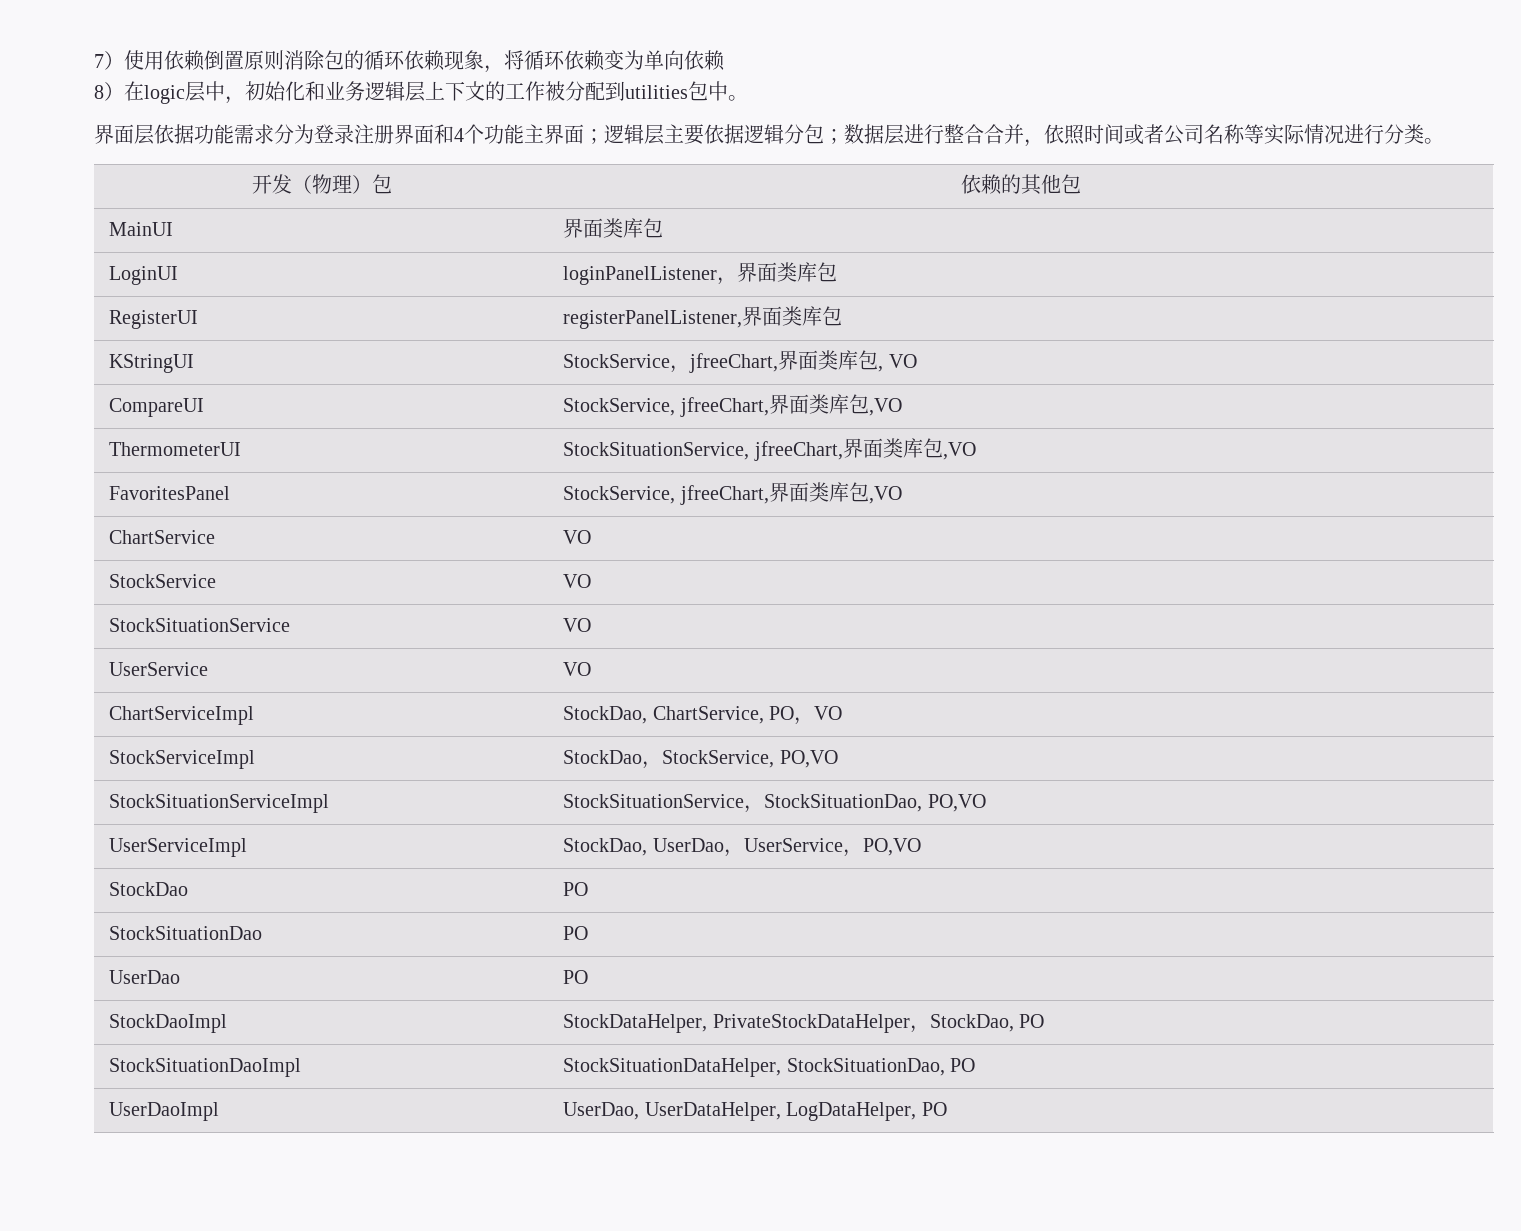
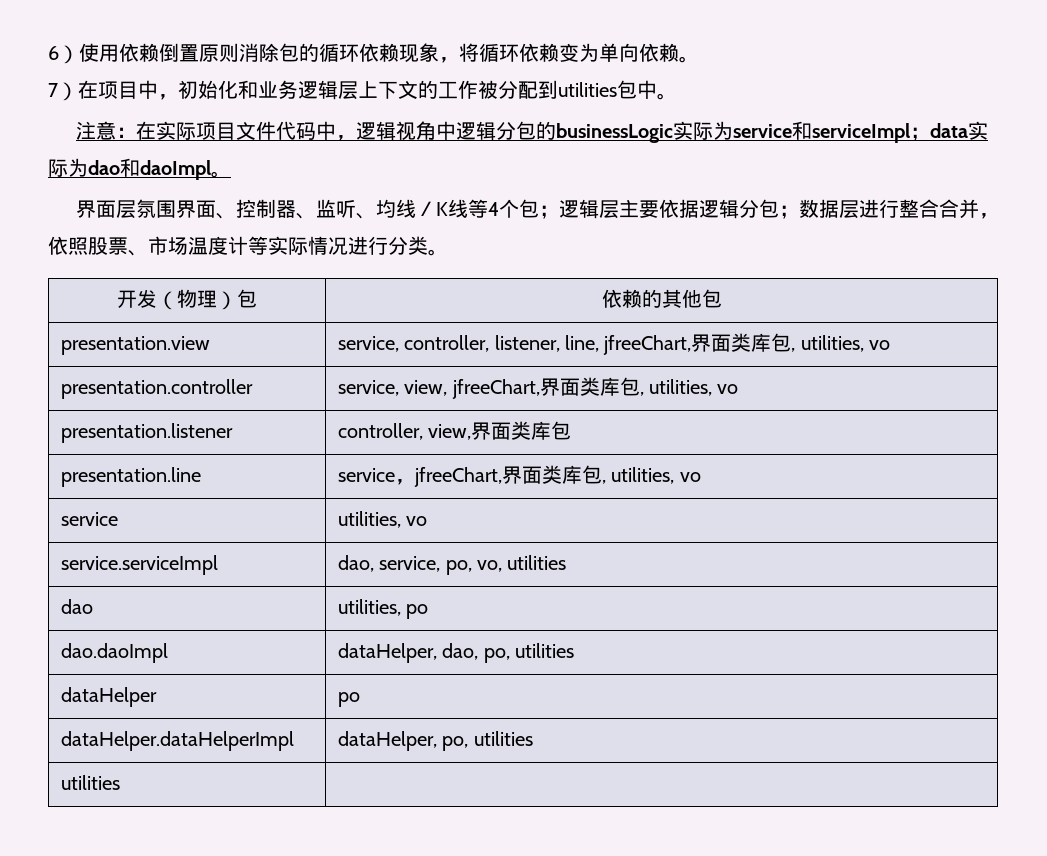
[94,54,104,68] 7 -> [48,46,59,60] 6
[94,81,205,104] // 8）在logic层 -> [679,56,699,63] [48,80,138,101] 。 // 7）在项目
[94,124,584,145] 界面层依据功能需求分为登录注册界面和4个功能主界面 -> [75,121,988,143] [48,158,231,180] [75,199,539,219] 注意：在实际项目文件代码中，逻辑视角中逻辑分包的businessLogic实际为service和serviceImpl；data实际为dao和daoImpl。 // 界面层氛围界面、控制器、监听、均线／K线等4个包
[1084,124,1245,145] 时间或者公司名称 -> [88,236,248,256] 股票、市场温度计
[109,222,174,236] [563,218,664,238] [109,266,179,285] [563,262,838,285] [109,310,199,329] [563,306,843,329] [109,354,195,373] [563,354,671,368] MainUI | 界面类库包 // LoginUI | loginPanelListener，界面类库包 // RegisterUI | registerPanelListener,界面类库包 // KStringUI | StockService -> [60,336,210,355] [337,333,891,355] [60,379,253,399] [337,377,739,399] [60,423,233,443] [337,421,572,440] [60,467,201,487] [337,468,395,482] presentation.view | service, controller, listener, line, jfreeChart,界面类库包, utilities, vo // presentation.controller | service, view, jfreeChart,界面类库包, utilities, vo // presentation.listener | controller, view,界面类库包 // presentation.line | service
[888,354,917,368] [109,398,205,417] [563,394,902,417] [109,442,242,456] [563,438,976,461] [109,486,231,500] [563,482,902,505] [109,530,216,544] [563,530,592,544] [109,574,217,588] [563,574,592,588] [109,618,291,632] [563,618,592,632] [109,662,209,676] [563,662,592,676] [109,706,255,725] [563,706,843,725] [109,750,256,769] [563,750,838,769] [109,794,330,813] [563,794,986,813] [109,838,248,857] [563,838,921,857] [109,882,189,896] [563,882,589,896] [109,926,263,940] [563,926,589,940] [109,970,181,984] [563,970,589,984] [109,1014,228,1033] [563,1014,1045,1033] [109,1058,302,1077] [563,1058,976,1077] [109,1102,220,1121] [563,1102,947,1121] VO // CompareUI | StockService, jfreeChart,界面类库包,VO // ThermometerUI | StockSituationService, jfreeChart,界面类库包,VO // FavoritesPanel | StockService, jfreeChart,界面类库包,VO // ChartService | VO // StockService | VO // StockSituationService | VO // UserService | VO // ChartServiceImpl | StockDao, ChartService, PO，VO // StockServiceImpl | StockDao，StockService, PO,VO // StockSituationServiceImpl | StockSituationService，StockSituationDao, PO,VO // UserServiceImpl | StockDao, UserDao，UserService，PO,VO // StockDao | PO // StockSituationDao | PO // UserDao | PO // StockDaoImpl | StockDataHelper, PrivateStockDataHelper，StockDao, PO // StockSituationDaoImpl | StockSituationDataHelper, StockSituationDao, PO // UserDaoImpl | UserDao, UserDataHelper, LogDataHelper, PO -> [611,467,701,484] [60,512,118,526] [337,511,428,528] [60,555,218,575] [337,555,567,575] [60,599,93,614] [337,599,429,619] [60,643,168,663] [337,643,575,663] [60,687,157,707] [337,692,360,707] [60,731,294,751] [337,731,533,751] [60,775,120,790] utilities, vo // service | utilities, vo // service.serviceImpl | dao, service, po, vo, utilities // dao | utilities, po // dao.daoImpl | dataHelper, dao, po, utilities // dataHelper | po // dataHelper.dataHelperImpl | dataHelper, po, utilities // utilities |

